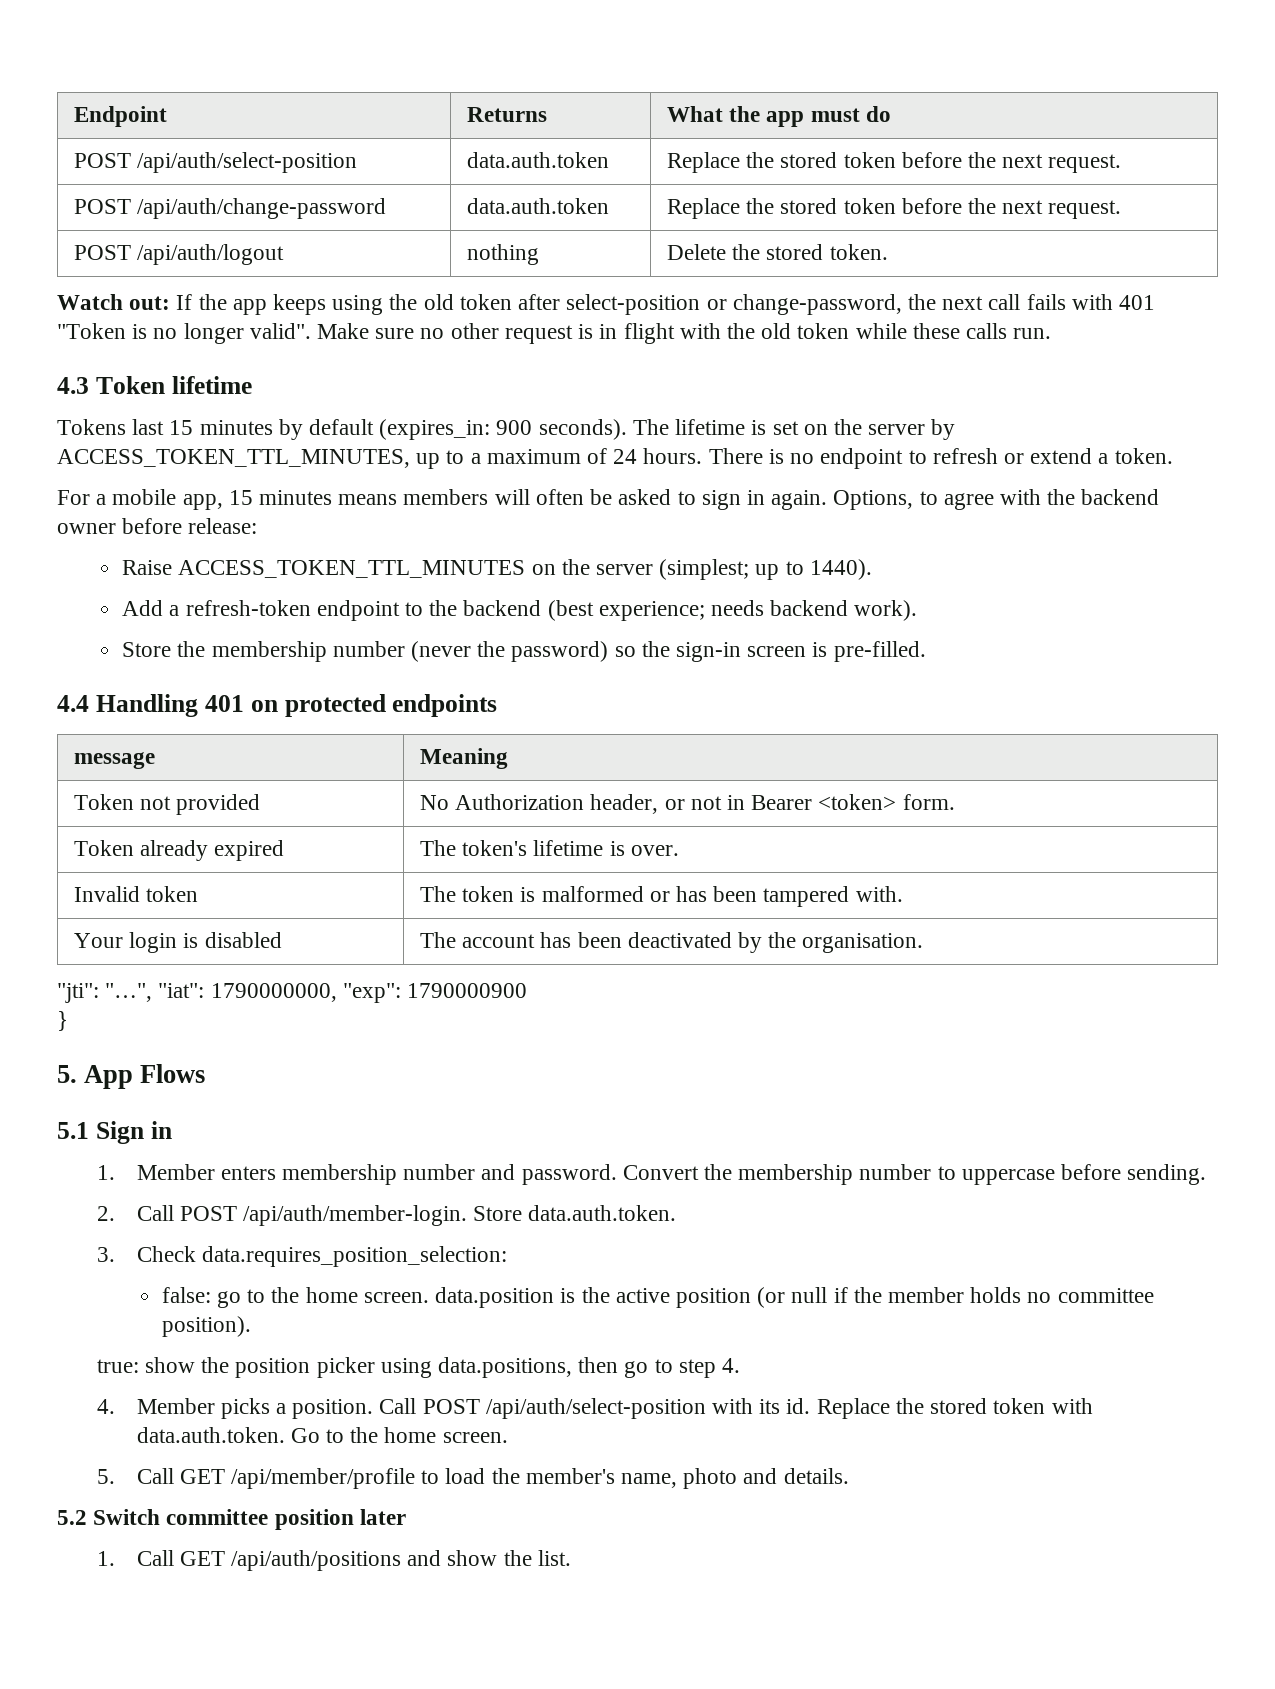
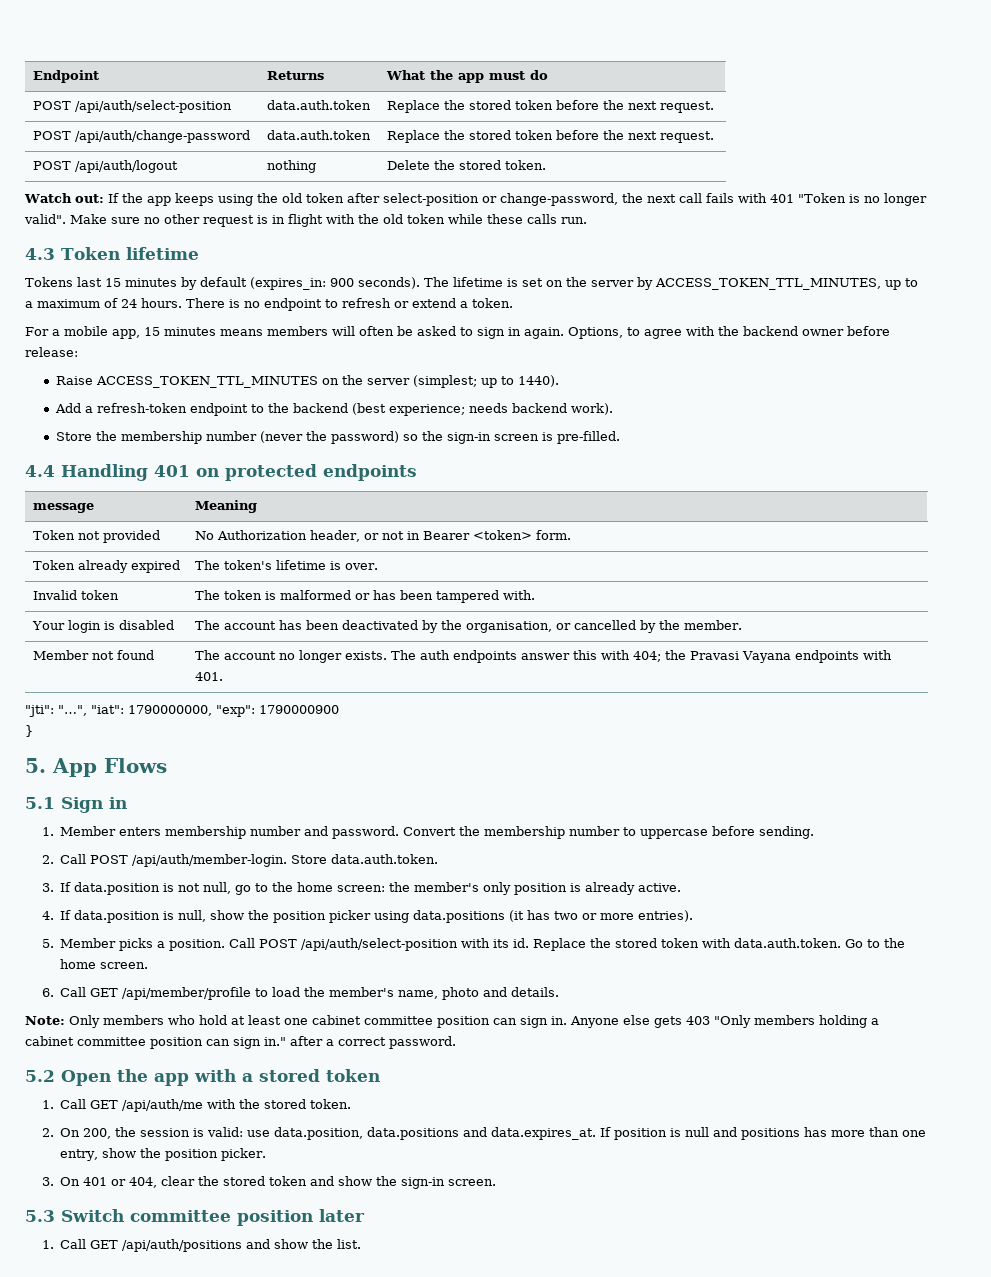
[802,933,924,953] organisation. -> [465,620,742,633] [32,650,154,660] [194,650,892,663] [194,672,223,681] organisation, or cancelled by the member. // Member not found | The account no longer exists. The auth endpoints answer this with 404; the Pravasi Vayana endpoints with 401.
[136,1246,507,1267] [161,1287,1154,1308] [161,1316,251,1337] [96,1359,139,1373] Check data.requires_position_selection: // false: go to the home screen. data.position is the active position (or null if the member holds no committee position). // true: -> [60,882,682,895] [41,910,207,923] If data.position is not null, go to the home screen: the member's only position is already active. // 4. If data.position is null,
[438,1357,741,1378] [96,1399,115,1414] data.positions, then go to step 4. // 4. -> [413,910,694,923] [41,939,54,948] data.positions (it has two or more entries). // 5.
[96,1469,115,1484] 5. -> [41,988,54,997] 6.
[57,1510,87,1525] 5.2 -> [25,1015,879,1028] [25,1036,456,1049] [25,1069,380,1086] [41,1099,352,1112] [41,1127,927,1140] [60,1148,267,1161] [41,1176,497,1189] [25,1210,55,1222] Note: Only members who hold at least one cabinet committee position can sign in. Anyone else gets 403 "Only members holding a cabinet committee position can sign in." after a correct password. // 5.2 Open the app with a stored token // 1. Call GET /api/auth/me with the stored token. // 2. On 200, the session is valid: use data.position, data.positions and data.expires_at. If position is null and positions has more than one entry, show the position picker. // 3. On 401 or 404, clear the stored token and show the sign-in screen. // 5.3

